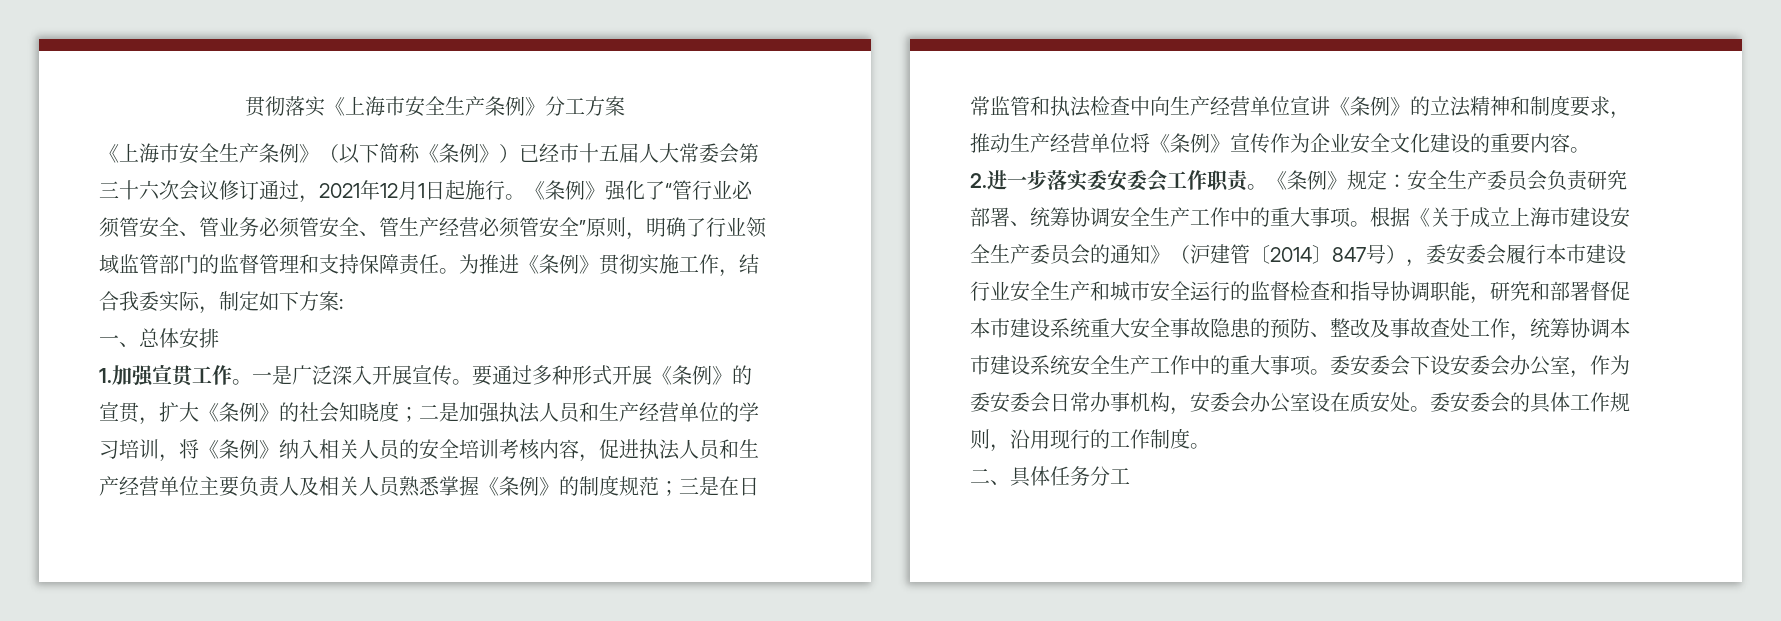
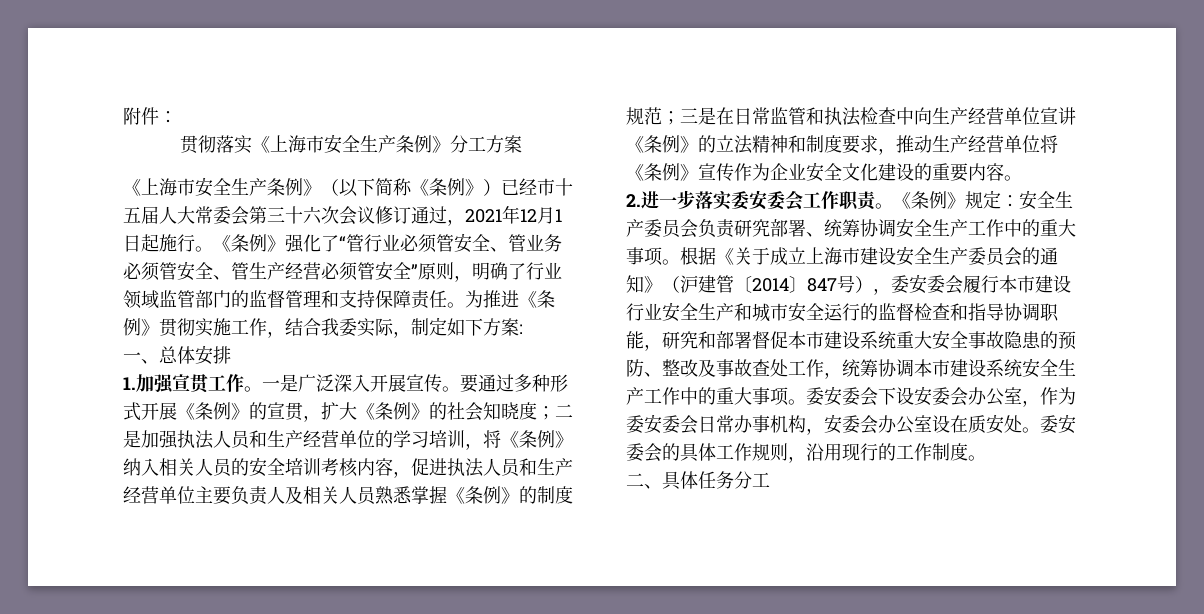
(245, 106) none -> [123,107,177,125] 附件： //

